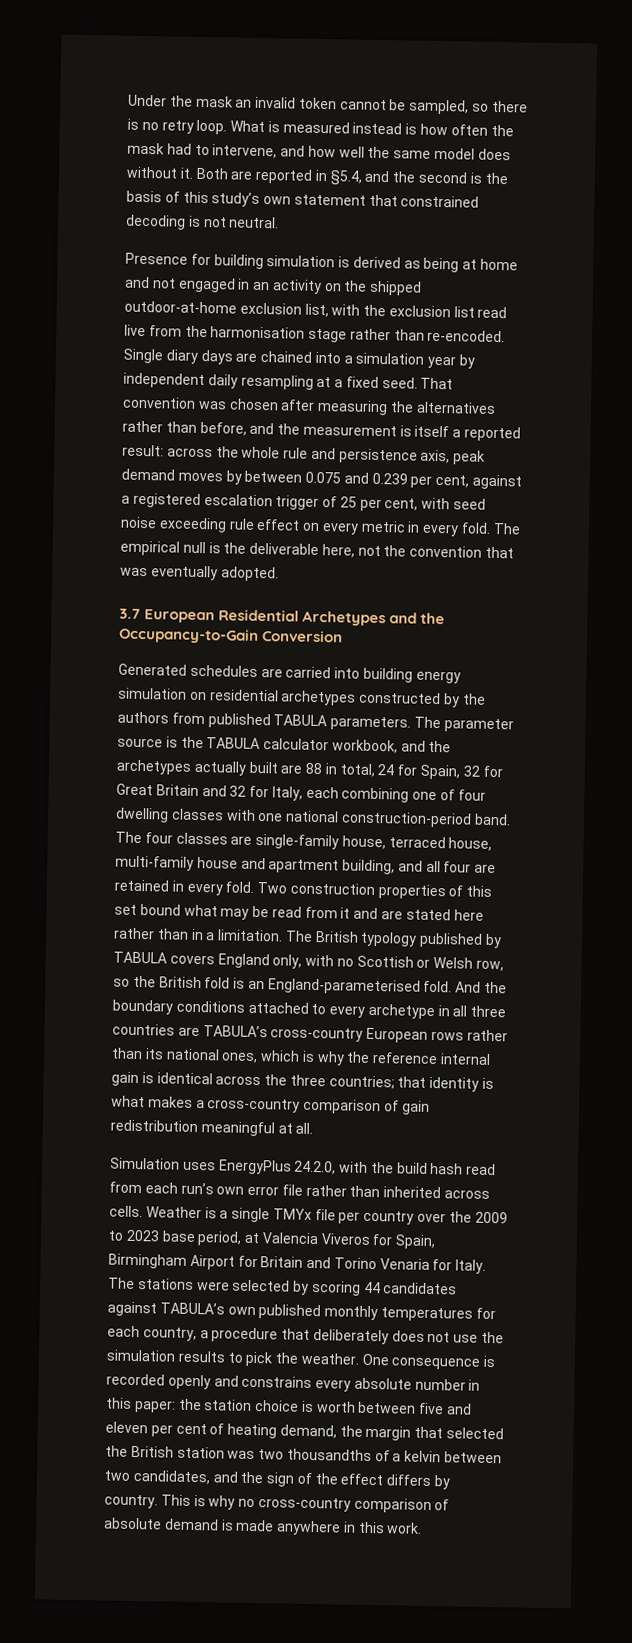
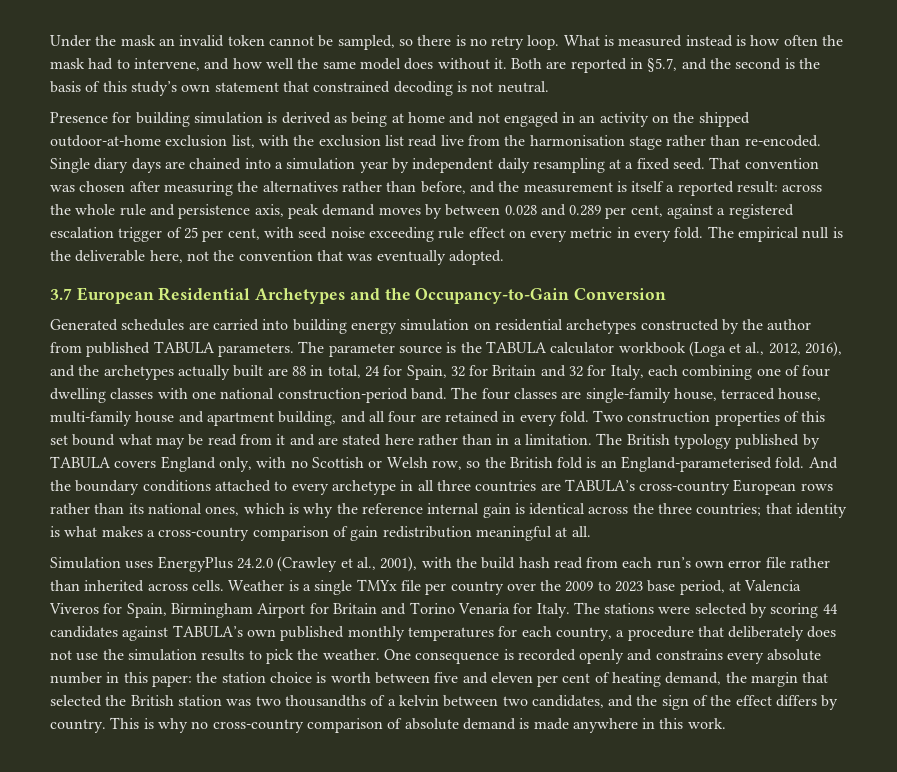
[329,170,363,186] §5.4, -> [647,58,678,72] §5.7,
[305,471,408,485] 0.075 and 0.239 -> [504,204,602,216] 0.028 and 0.289
[117,711,169,724] authors -> [767,319,812,331] author
[331,739,398,754] workbook, -> [618,341,843,357] workbook (Loga et al., 2012, 2016),
[116,783,153,796] Great -> (489, 370) none
[294,1160,337,1175] 24.2.0, -> [236,556,418,572] 24.2.0 (Crawley et al., 2001),

